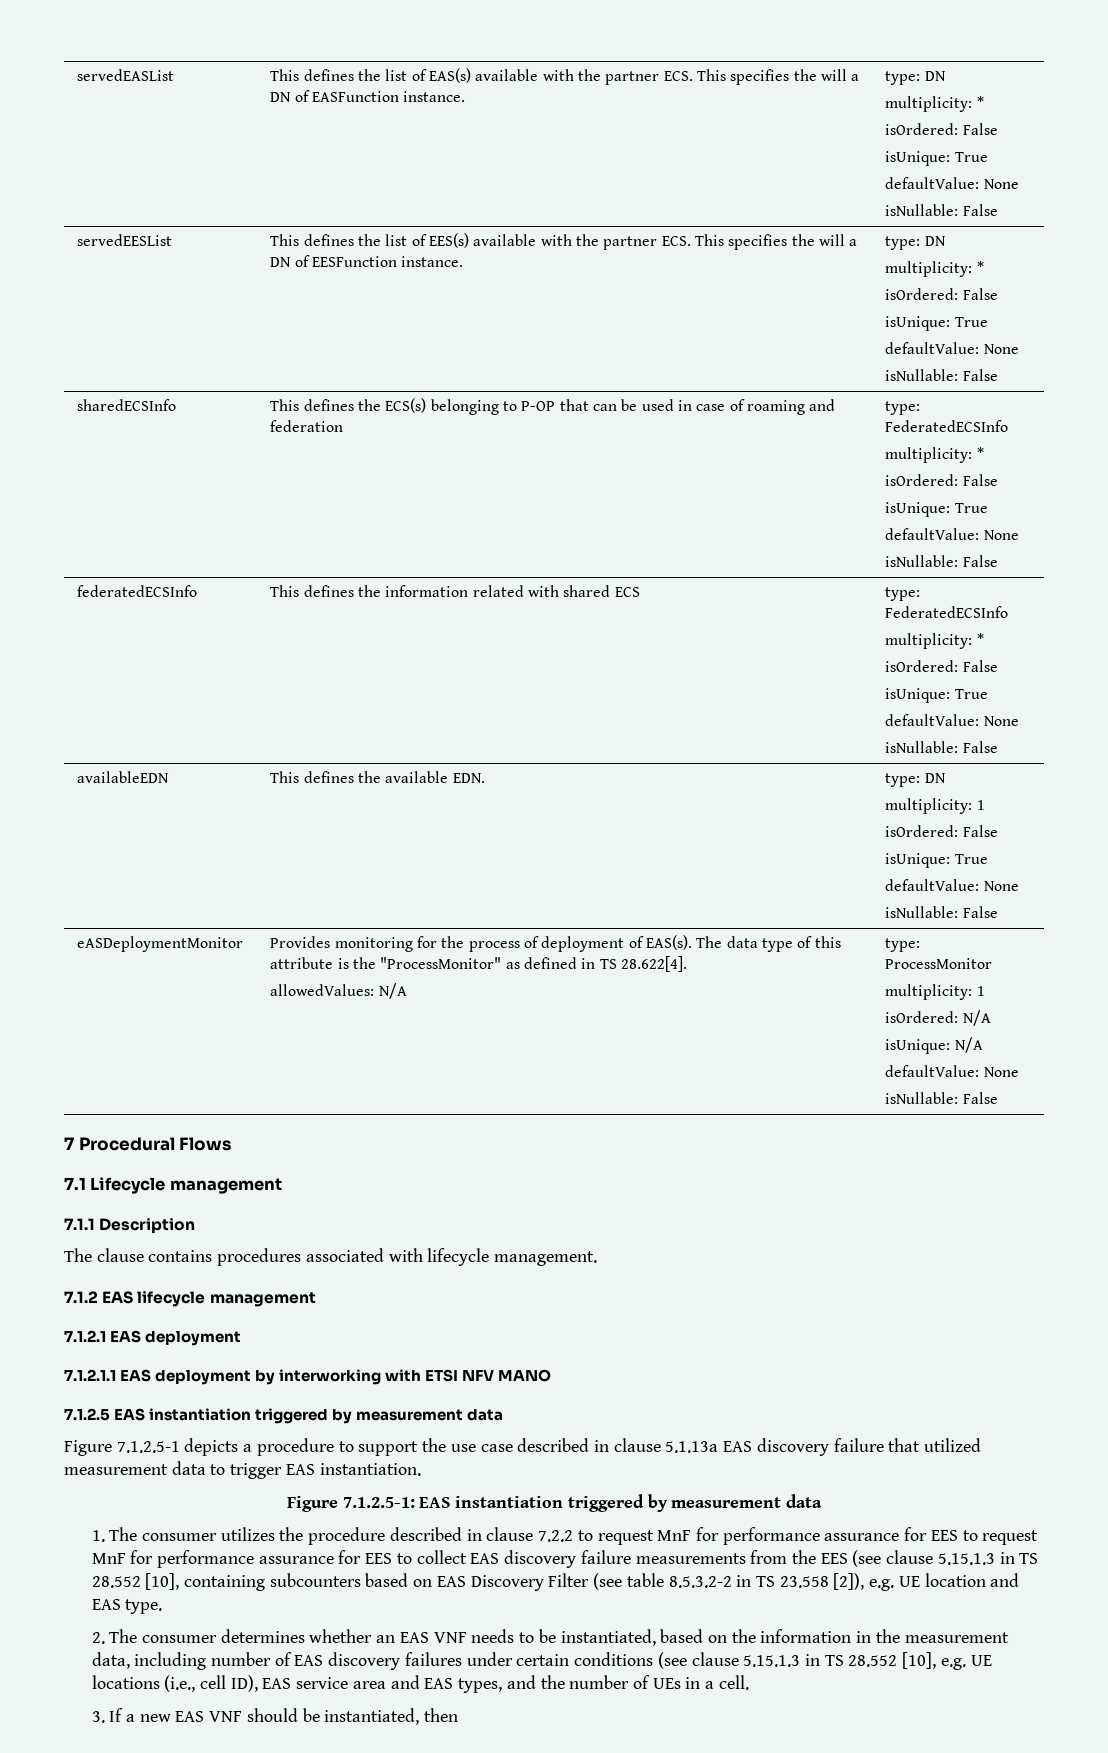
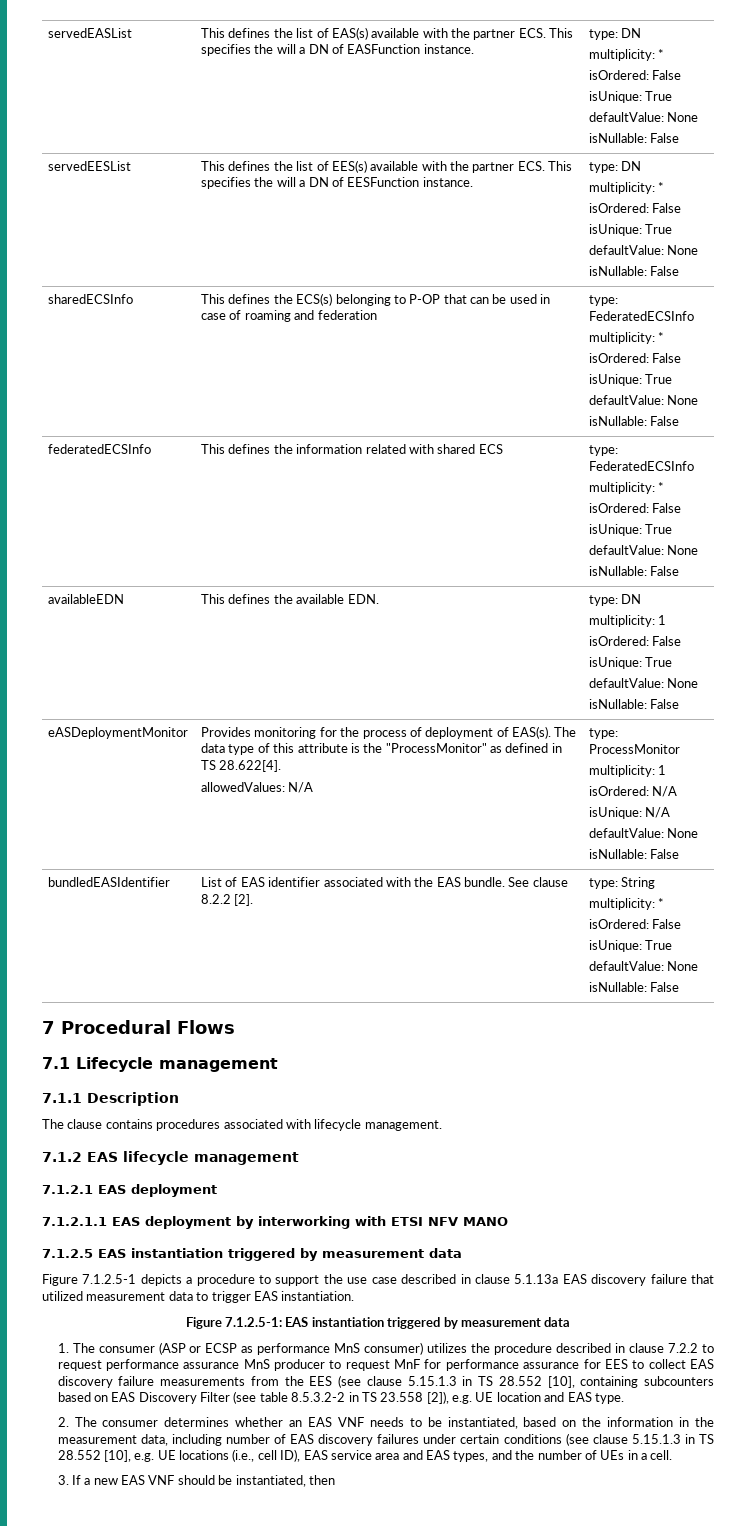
(998, 1098) none -> [48,877,171,887] [201,877,568,887] [201,894,254,906] [589,877,656,889] [589,898,665,910] [589,919,682,929] [589,940,673,952] [589,961,699,971] [589,982,680,992] // bundledEASIdentifier | List of EAS identifier associated with the EAS bundle. See clause 8.2.2 [2]. | type: String // multiplicity: * // isOrdered: False // isUnique: True // defaultValue: None // isNullable: False
(217, 1537) none -> [158,1342,424,1355] (ASP or ECSP as performance MnS consumer)
[657,1527,958,1545] MnF for performance assurance for EES -> [105,1359,326,1371] performance assurance MnS producer

